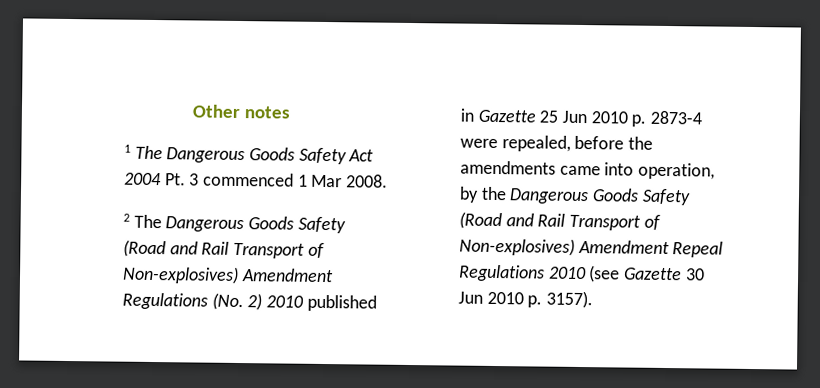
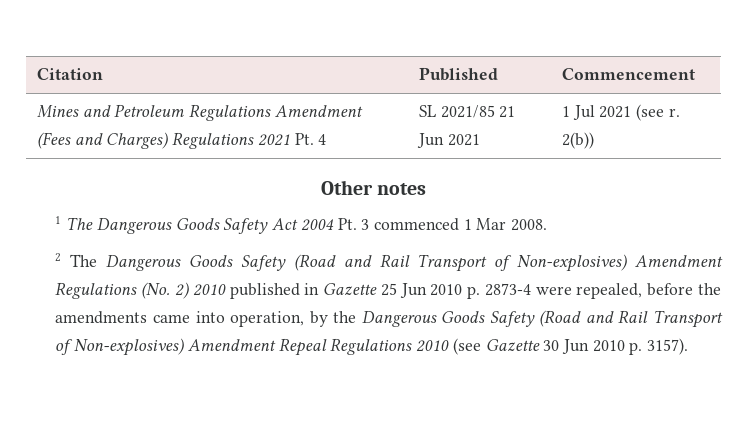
(191, 111) none -> [36,68,103,80] [418,67,498,81] [561,68,695,80] [36,104,363,121] [36,132,327,149] [418,105,516,118] [416,133,480,148] [561,104,680,121] [561,132,594,149] Citation | Published | Commencement // Mines and Petroleum Regulations Amendment (Fees and Charges) Regulations 2021 Pt. 4 | SL 2021/85 21 Jun 2021 | 1 Jul 2021 (see r. 2(b)) //

